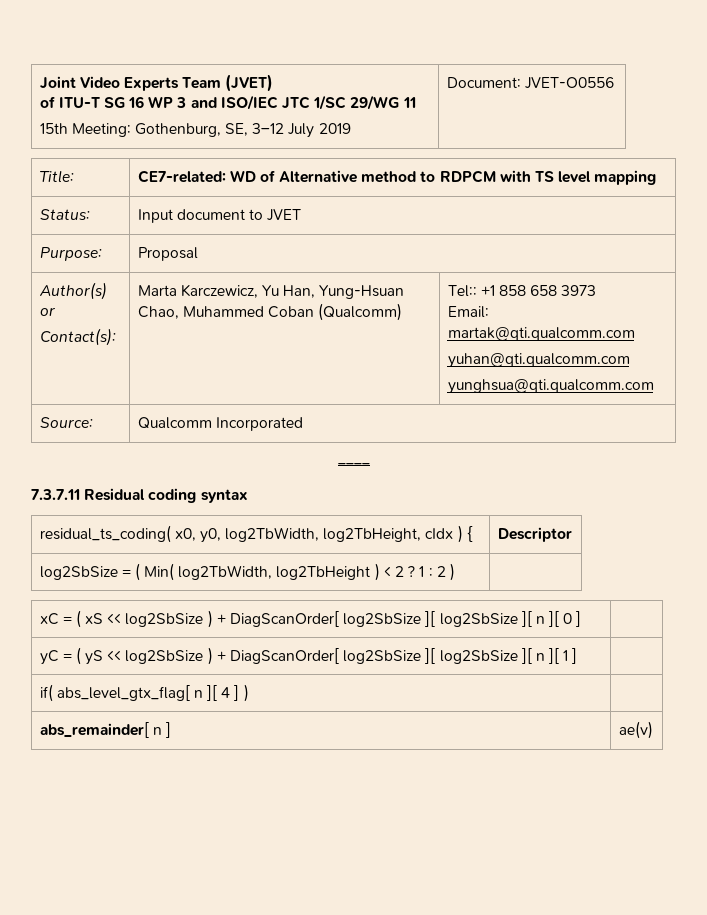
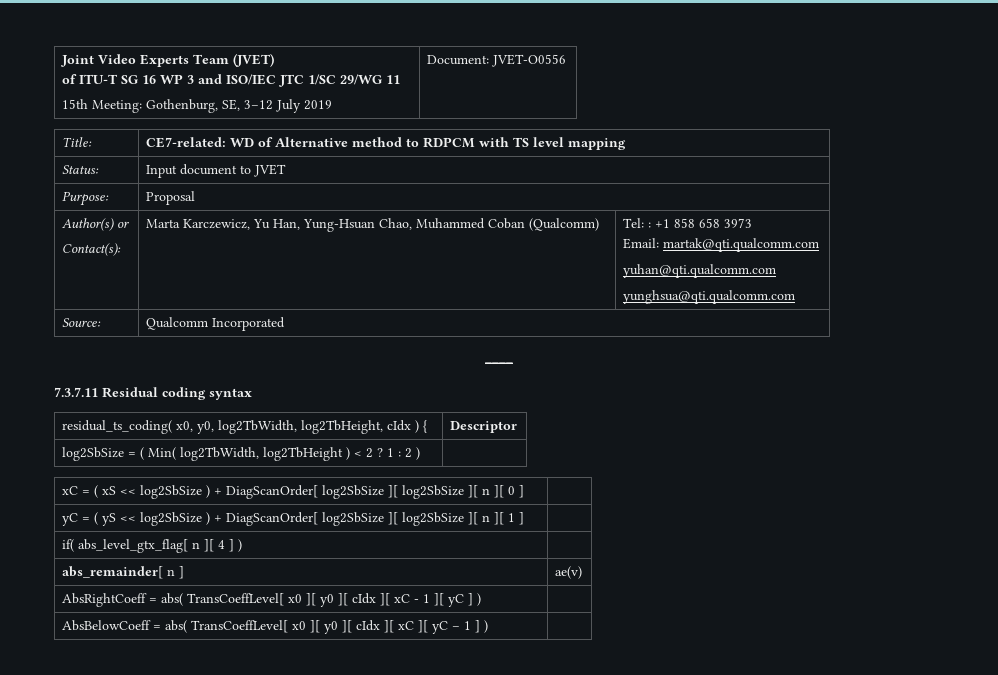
[447,285,477,297] Tel:: -> [623,218,652,228] Tel: :
(653, 730) none -> [62,593,482,607] [62,620,489,634] // AbsRightCoeff = abs( TransCoeffLevel[ x0 ][ y0 ][ cIdx ][ xC - 1 ][ yC ] ) | // AbsBelowCoeff = abs( TransCoeffLevel[ x0 ][ y0 ][ cIdx ][ xC ][ yC – 1 ] ) |

